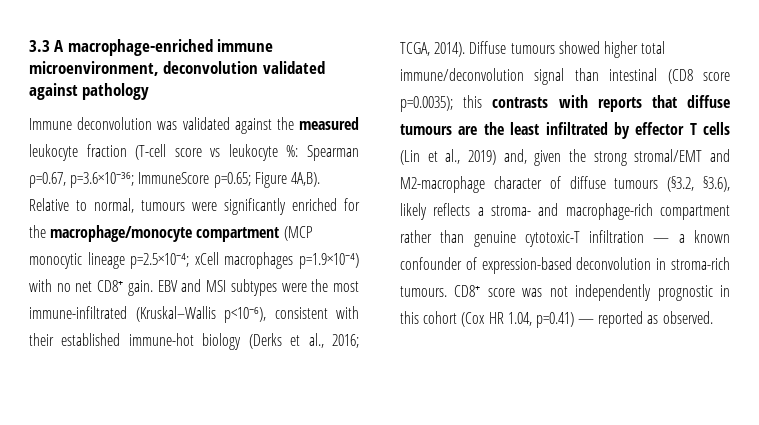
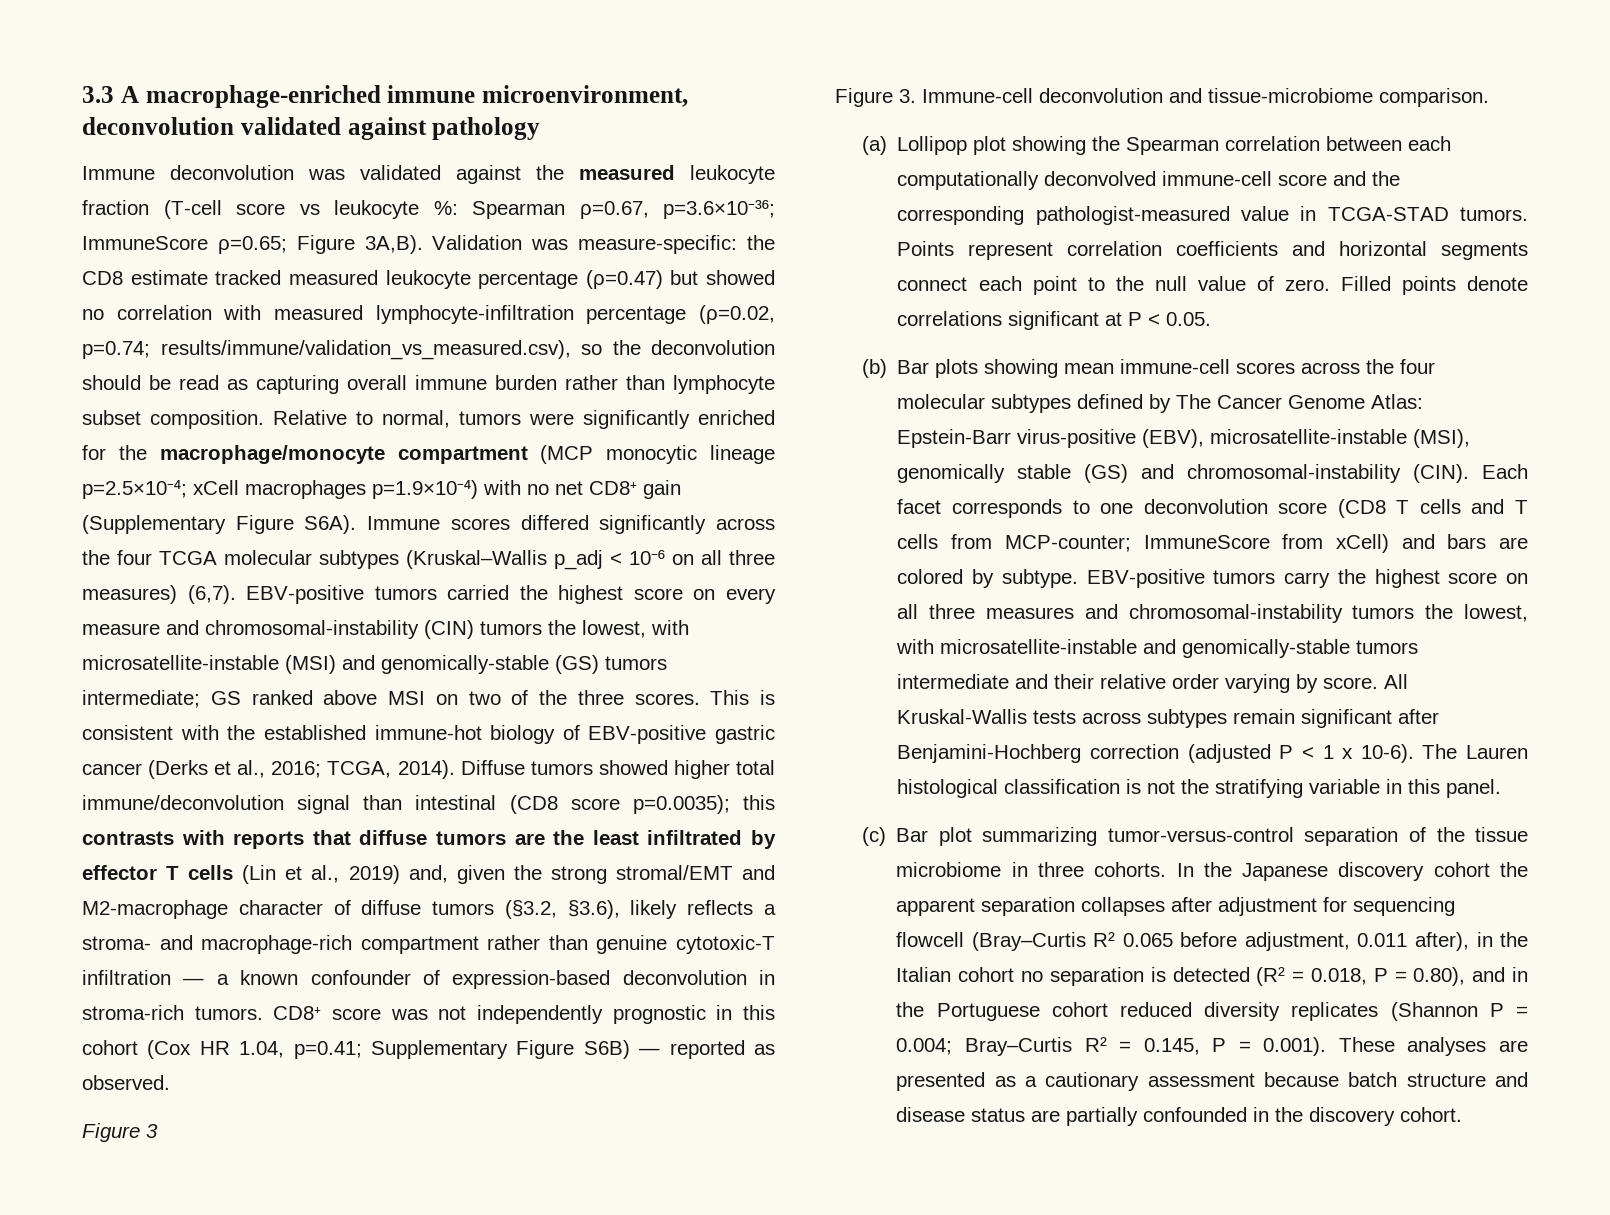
[290,172,320,187] 4A,B). -> [364,235,775,254] [82,270,775,289] [82,305,775,324] [82,340,775,360] [82,375,775,394] [82,410,264,429] 3A,B). Validation was measure-specific: the CD8 estimate tracked measured leukocyte percentage (ρ=0.47) but showed no correlation with measured lymphocyte-infiltration percentage (ρ=0.02, p=0.74; results/immune/validation_vs_measured.csv), so the deconvolution should be read as capturing overall immune burden rather than lymphocyte subset composition.
[141,200,185,211] tumours -> [459,411,521,425] tumors
[127,279,359,296] [29,306,266,323] gain. EBV and MSI subtypes were the most immune-infiltrated (Kruskal–Wallis p<10⁻⁶), -> [643,480,681,499] [82,515,775,534] [82,550,775,570] [82,585,776,604] [82,620,689,639] [82,655,667,674] [82,690,775,708] gain (Supplementary Figure S6A). Immune scores differed significantly across the four TCGA molecular subtypes (Kruskal–Wallis p_adj < 10⁻⁶ on all three measures) (6,7). EBV-positive tumors carried the highest score on every measure and chromosomal-instability (CIN) tumors the lowest, with microsatellite-instable (MSI) and genomically-stable (GS) tumors intermediate; GS ranked above MSI on two of the three scores. This is
[29,333,54,346] their -> [227,725,256,740] the
(242, 341) none -> [562,725,775,744] [82,763,142,775] of EBV-positive gastric cancer
[510,43,555,54] tumours -> [530,761,593,775] tumors
[400,124,452,135] tumours -> [436,831,506,845] tumors
[614,178,659,189] tumours -> [432,901,495,915] tumors
[400,286,447,297] tumours. -> [194,1006,263,1020] tumors.
[535,312,574,328] p=0.41) -> [293,1040,630,1059] p=0.41; Supplementary Figure S6B)
(713, 317) none -> [82,1123,158,1142] [835,88,1489,107] [862,136,1452,155] [897,171,1401,190] [897,206,1528,225] [897,241,1528,260] [897,276,1528,295] [897,311,1212,330] [862,359,1436,378] [897,394,1424,413] [897,429,1471,448] [897,464,1528,483] [897,499,1528,518] [897,534,1528,553] [897,569,1528,588] [897,604,1528,623] [896,639,1419,658] [897,674,1409,693] [897,709,1440,728] [897,744,1528,763] [897,779,1502,798] [862,827,1528,846] [896,862,1529,881] [896,897,1456,916] [896,932,1528,951] [896,967,1528,986] [896,1002,1528,1021] [896,1037,1528,1056] [896,1072,1528,1091] [896,1107,1463,1126] // Figure 3 // Figure 3. Immune-cell deconvolution and tissue-microbiome comparison. // (a) Lollipop plot showing the Spearman correlation between each computationally deconvolved immune-cell score and the corresponding pathologist-measured value in TCGA-STAD tumors. Points represent correlation coefficients and horizontal segments connect each point to the null value of zero. Filled points denote correlations significant at P < 0.05. // (b) Bar plots showing mean immune-cell scores across the four molecular subtypes defined by The Cancer Genome Atlas: Epstein-Barr virus-positive (EBV), microsatellite-instable (MSI), genomically stable (GS) and chromosomal-instability (CIN). Each facet corresponds to one deconvolution score (CD8 T cells and T cells from MCP-counter; ImmuneScore from xCell) and bars are colored by subtype. EBV-positive tumors carry the highest score on all three measures and chromosomal-instability tumors the lowest, with microsatellite-instable and genomically-stable tumors intermediate and their relative order varying by score. All Kruskal-Wallis tests across subtypes remain significant after Benjamini-Hochberg correction (adjusted P < 1 x 10-6). The Lauren histological classification is not the stratifying variable in this panel. // (c) Bar plot summarizing tumor-versus-control separation of the tissue microbiome in three cohorts. In the Japanese discovery cohort the apparent separation collapses after adjustment for sequencing flowcell (Bray–Curtis R² 0.065 before adjustment, 0.011 after), in the Italian cohort no separation is detected (R² = 0.018, P = 0.80), and in the Portuguese cohort reduced diversity replicates (Shannon P = 0.004; Bray–Curtis R² = 0.145, P = 0.001). These analyses are presented as a cautionary assessment because batch structure and disease status are partially confounded in the discovery cohort.

